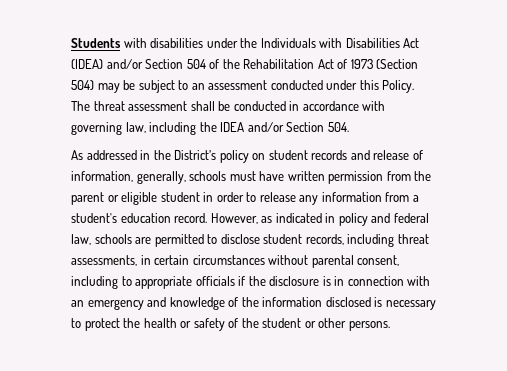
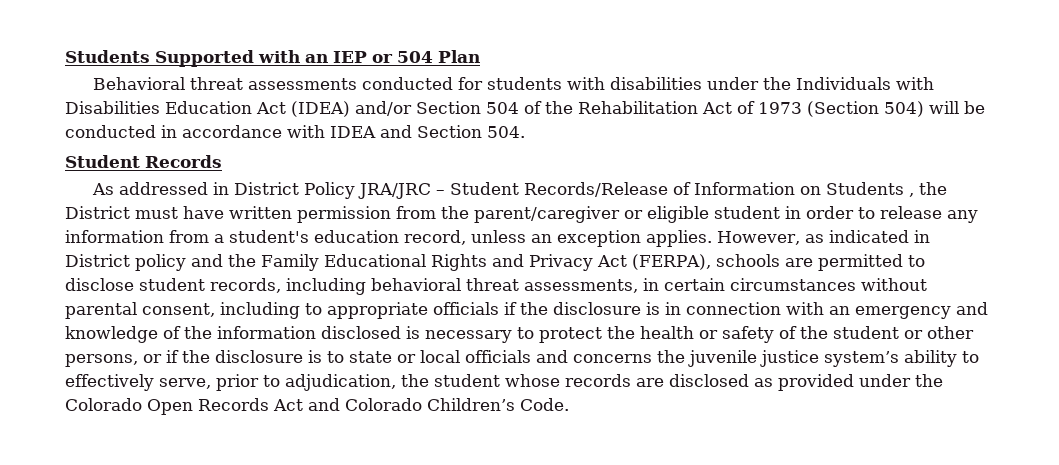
[71,38,121,48] Students -> [65,50,480,67] [92,77,562,90] Students Supported with an IEP or 504 Plan // Behavioral threat assessments conducted for students
(400, 43) none -> [165,101,252,114] Education
[97,80,415,93] [71,101,215,111] may be subject to an assessment conducted under this Policy. The threat assessment shall -> [929,101,959,114] will
[71,122,284,135] governing law, including the IDEA and/or -> [330,125,412,138] IDEA and
(349, 127) none -> [65,155,222,168] // Student Records
[153,150,423,163] [71,171,227,184] the District’s policy on student records and release of information, generally, schools -> [233,182,947,199] [65,206,130,219] District Policy JRA/JRC – Student Records/Release of Information on Students , the District
[71,192,104,205] parent -> [474,206,620,223] parent/caregiver
[174,213,208,223] record. -> [404,230,712,247] record, unless an exception applies.
(336, 218) none -> [65,254,130,267] District
[393,213,429,223] [71,234,91,245] federal law, -> [228,254,711,271] the Family Educational Rights and Privacy Act (FERPA),
(395, 240) none -> [371,278,461,291] behavioral
[348,321,390,331] persons. -> [65,350,979,367] [65,374,943,391] [65,398,569,415] persons, or if the disclosure is to state or local officials and concerns the juvenile justice system’s ability to effectively serve, prior to adjudication, the student whose records are disclosed as provided under the Colorado Open Records Act and Colorado Children’s Code.

